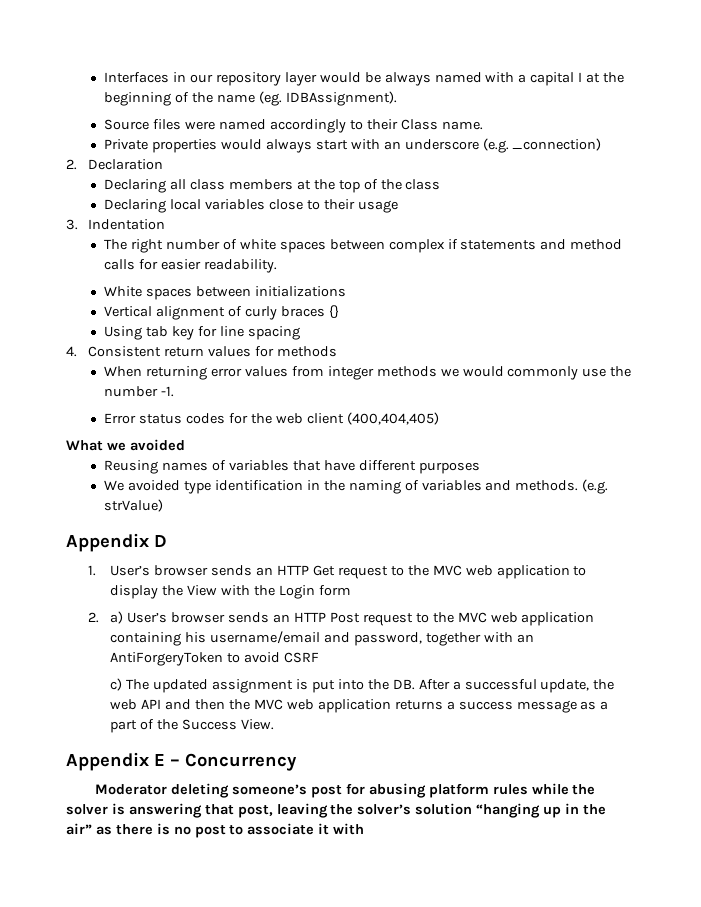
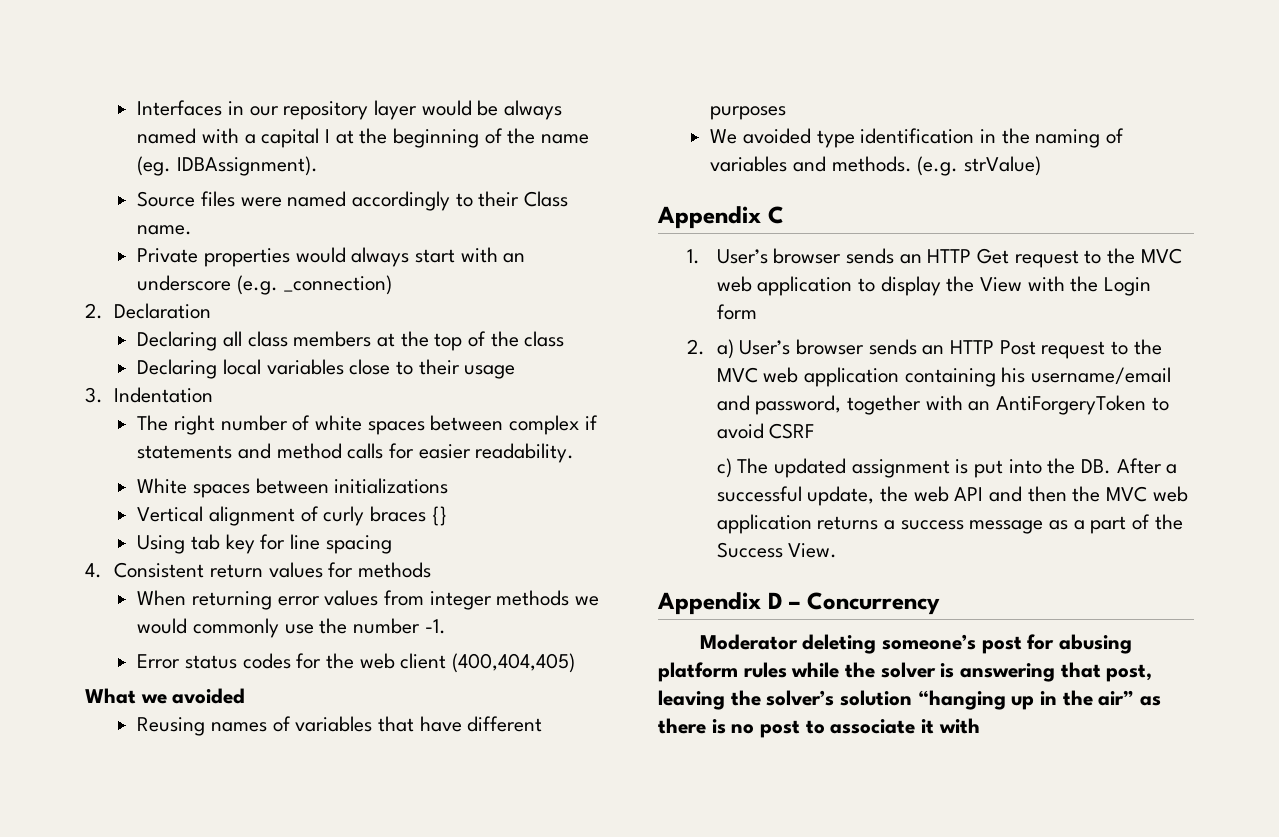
[154,535,167,547] D -> [767,206,784,224] C
[154,754,165,766] E -> [767,592,783,609] D

